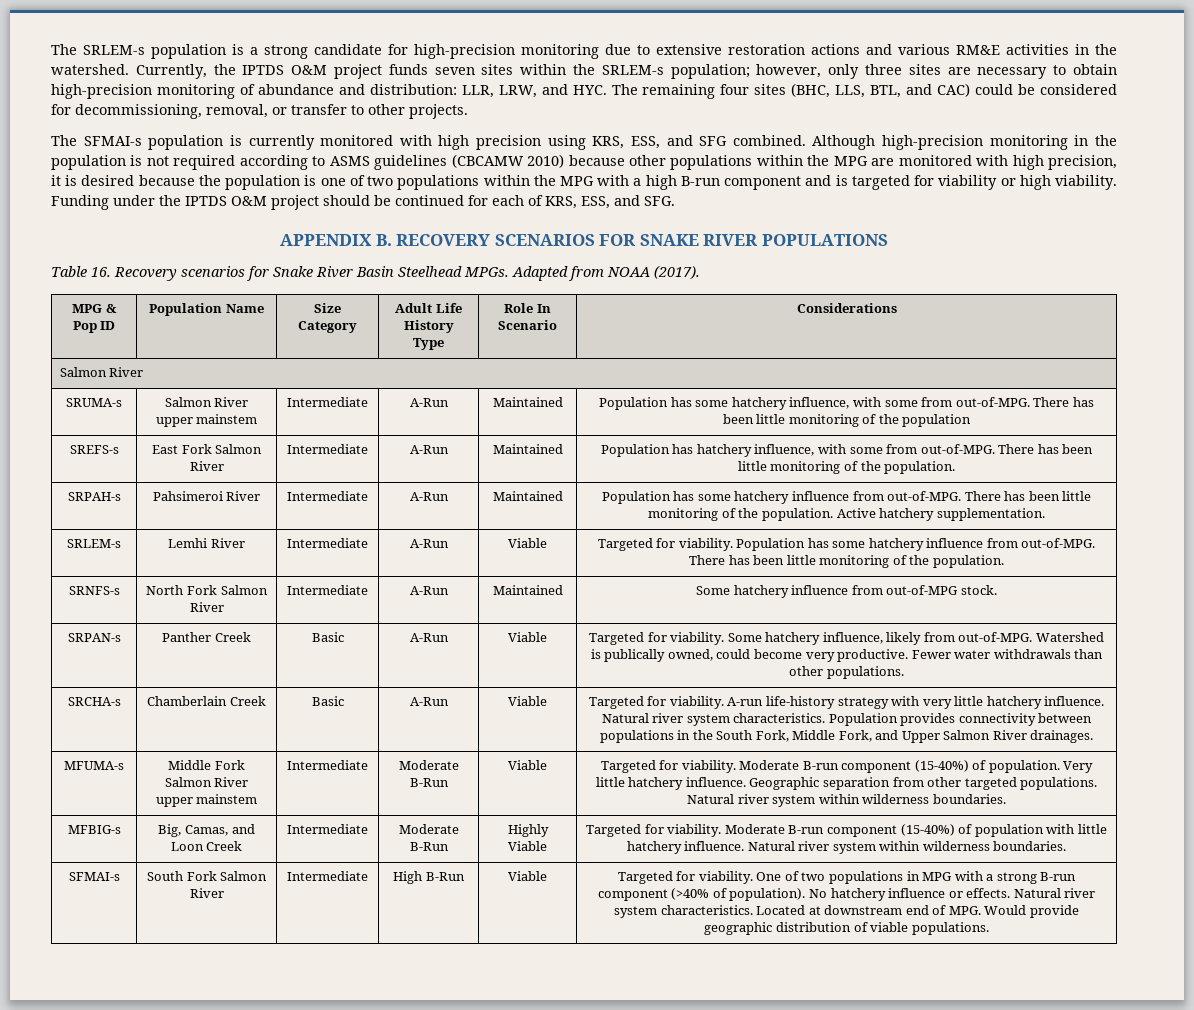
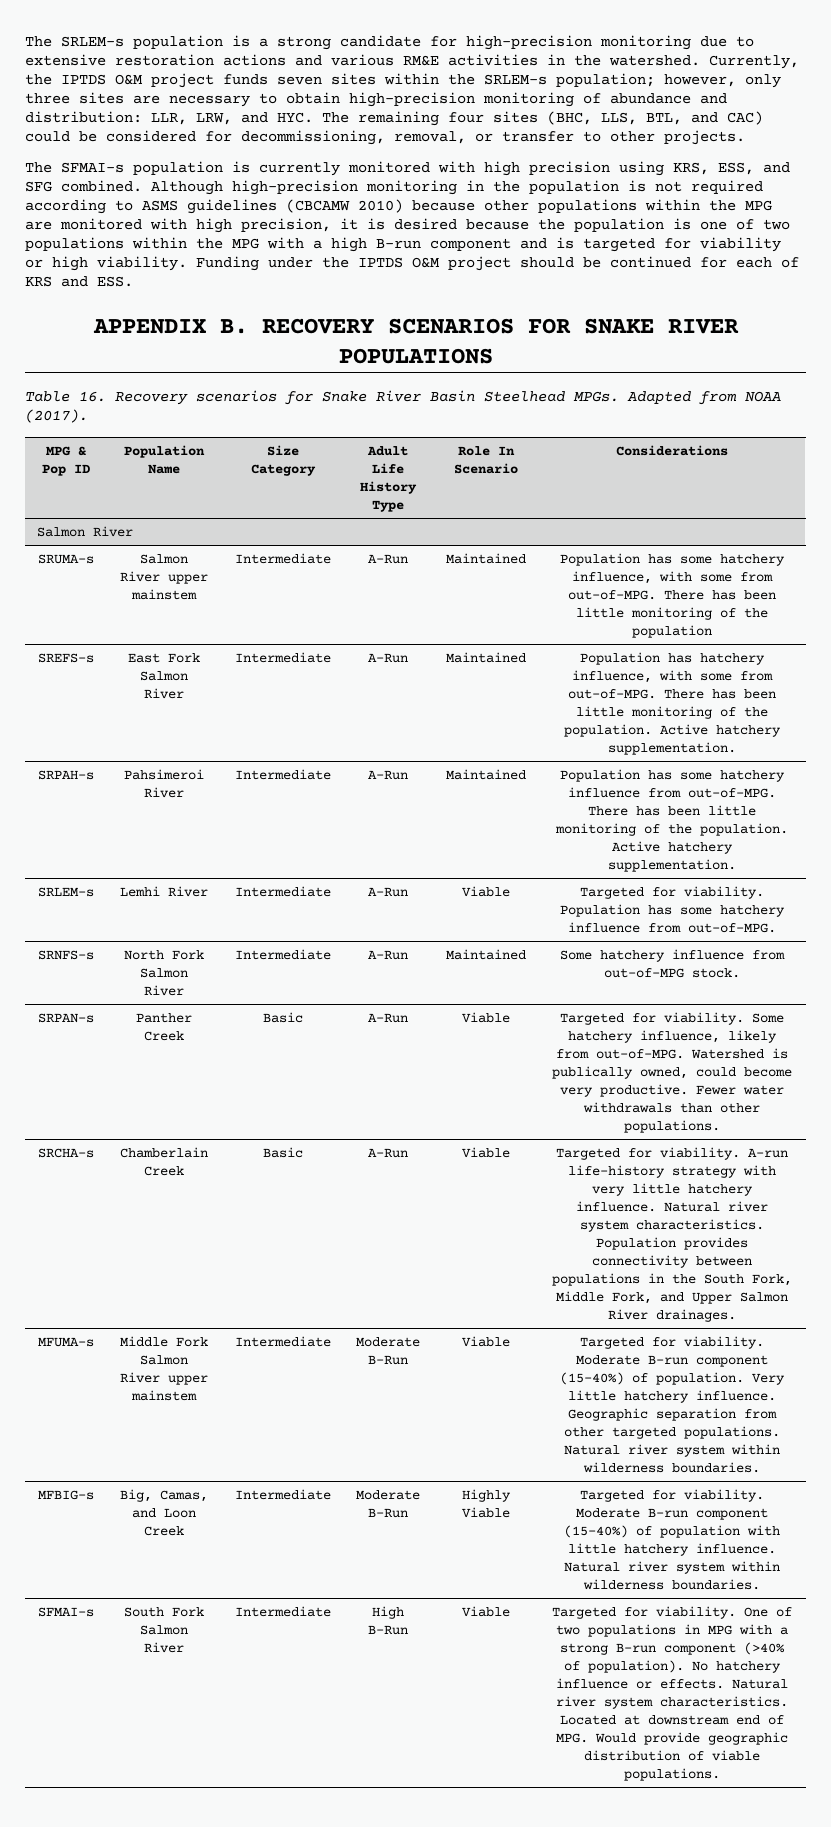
[545,195,675,209] KRS, ESS, and SFG. -> [25,276,133,287] KRS and ESS.
(956, 467) none -> [660,724,781,737] [608,742,736,755] Active hatchery supplementation.
[689,555,1004,568] There has been little monitoring of the population. -> (776, 928) none

